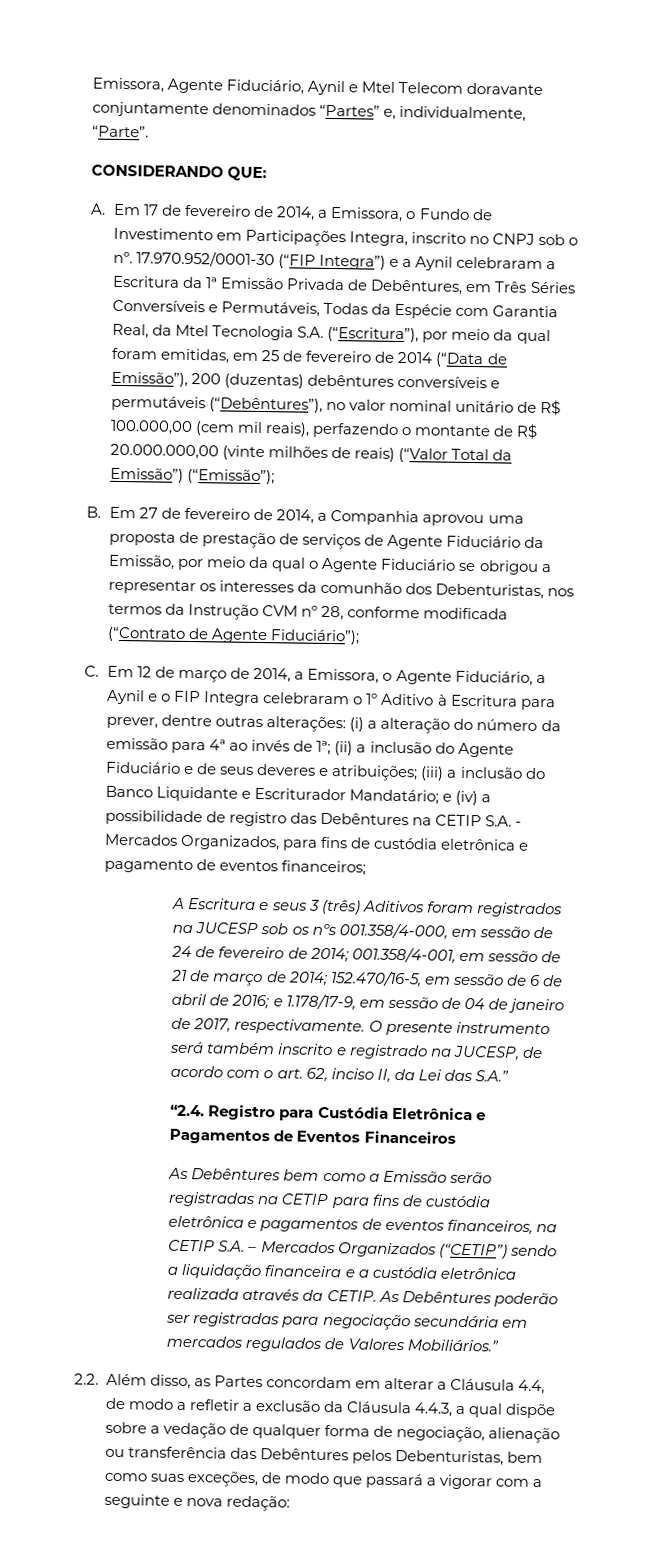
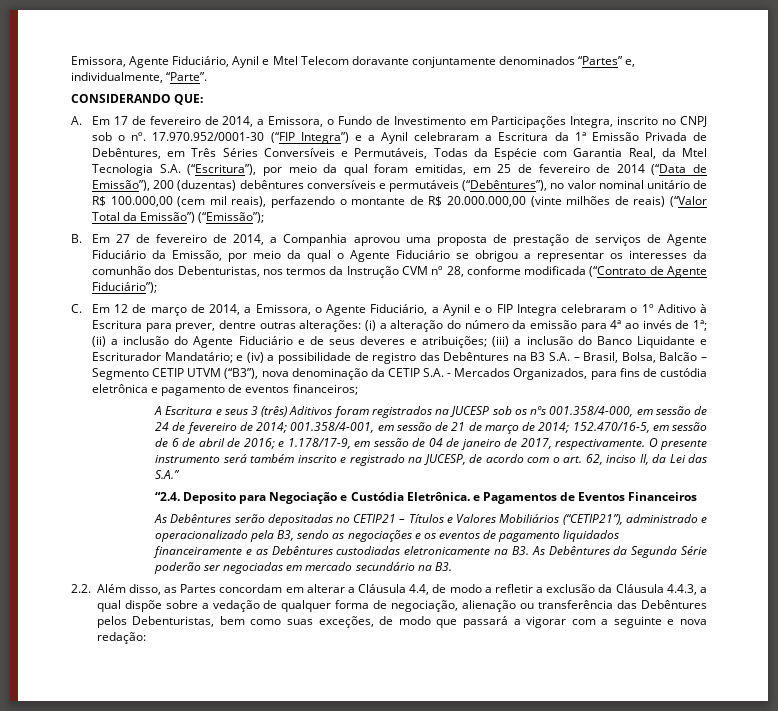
(433, 821) none -> [530,352,707,363] [92,368,385,380] B3 S.A. – Brasil, Bolsa, Balcão – Segmento CETIP UTVM (“B3”), nova denominação da
[208,1104,473,1121] Registro para Custódia Eletrônica -> [183,492,470,504] Deposito para Negociação e Custódia Eletrônica.
[283,1169,492,1184] [168,1191,490,1209] [168,1215,557,1235] [168,1239,557,1259] [167,1263,516,1281] [167,1287,558,1308] [166,1312,528,1331] [166,1335,499,1352] bem como a Emissão serão registradas na CETIP para fins de custódia eletrônica e pagamentos de eventos financeiros, na CETIP S.A. – Mercados Organizados (“CETIP”) sendo a liquidação financeira e a custódia eletrônica realizada através da CETIP. As Debêntures poderão ser registradas para negociação secundária em mercados regulados de Valores Mobiliários.” -> [234,514,707,526] [155,530,620,542] [153,546,707,558] [154,562,452,574] serão depositadas no CETIP21 – Títulos e Valores Mobiliários (“CETIP21”), administrado e operacionalizado pela B3, sendo as negociações e os eventos de pagamento liquidados financeiramente e as Debêntures custodiadas eletronicamente na B3. As Debêntures da Segunda Série poderão ser negociadas em mercado secundário na B3.

